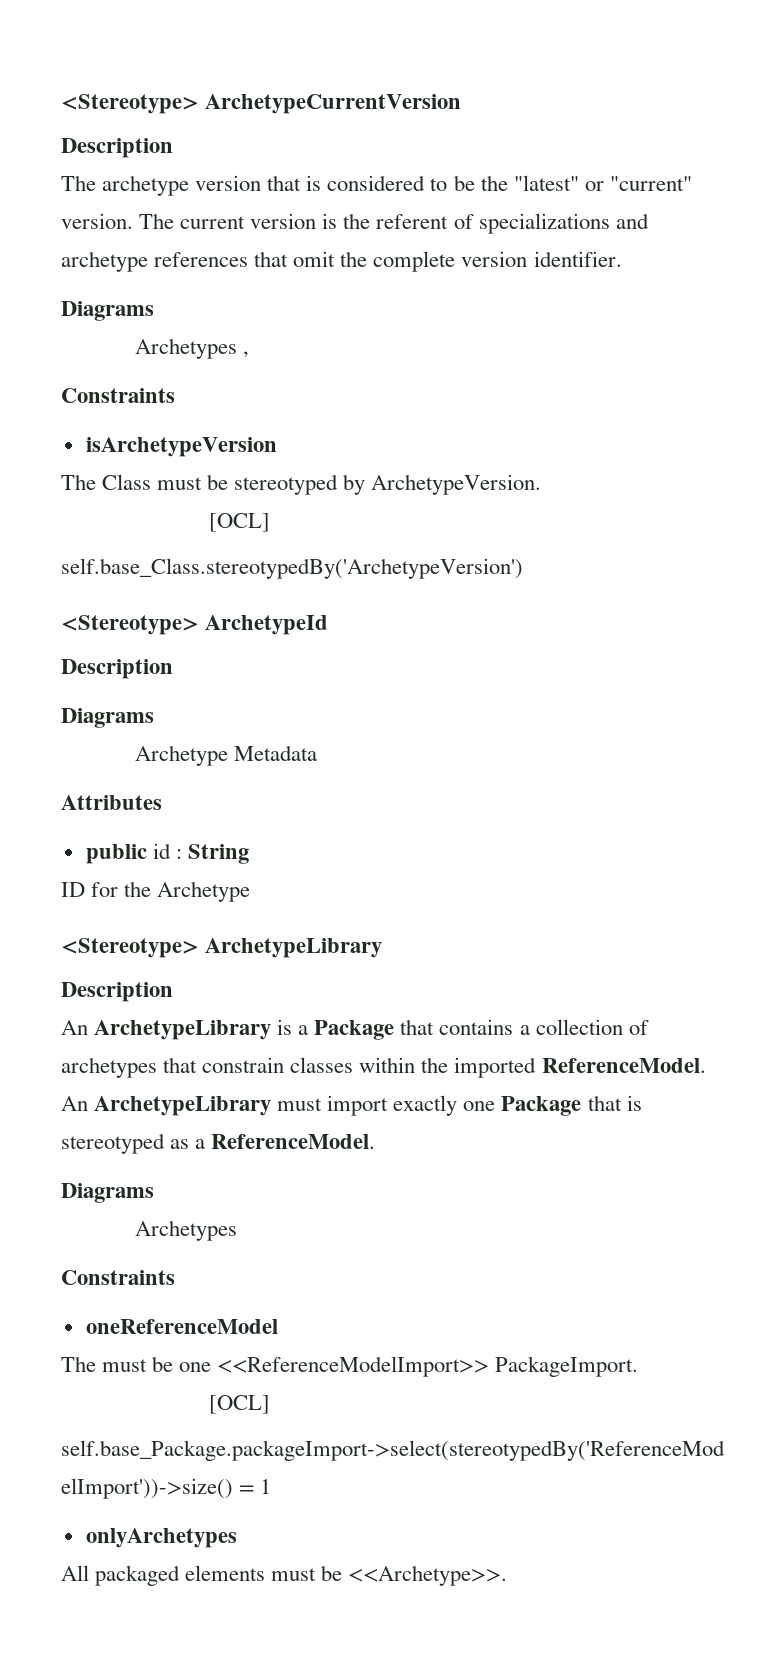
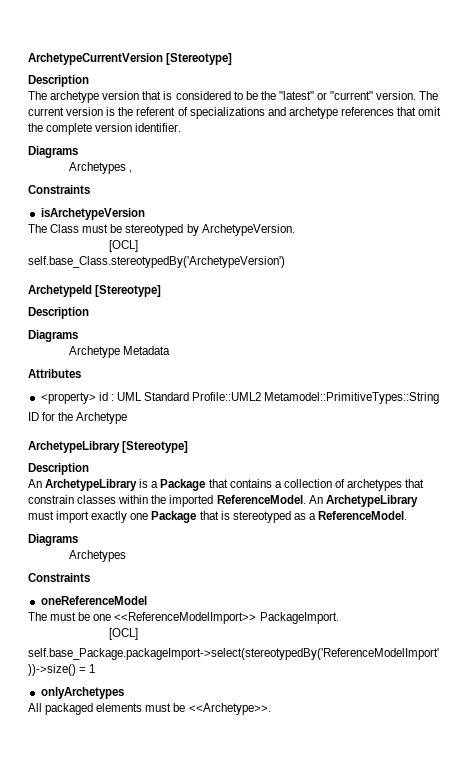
[61,94,199,114] <Stereotype> -> (28, 59) none
(462, 104) none -> [166,53,233,65] [Stereotype]
[61,615,199,635] <Stereotype> -> (285, 262) none
(329, 625) none -> [95,285,162,297] [Stereotype]
[85,844,147,864] public -> [40,392,96,404] <property>
[187,844,249,864] String -> [116,392,440,404] UML Standard Profile::UML2 Metamodel::PrimitiveTypes::String
[61,938,383,958] <Stereotype> ArchetypeLibrary -> [28,441,189,453] ArchetypeLibrary [Stereotype]

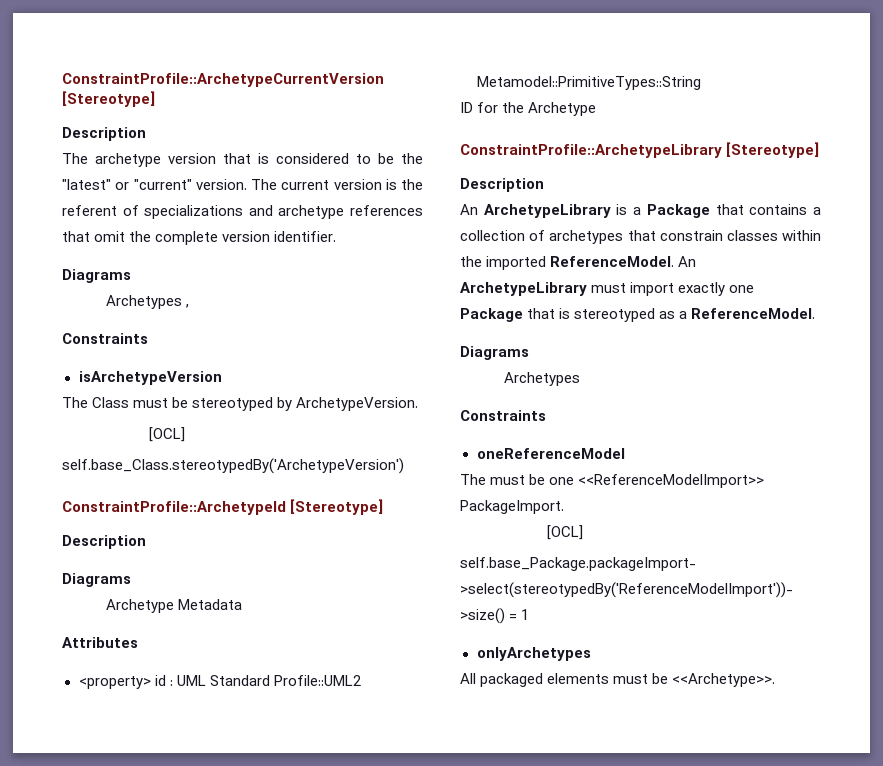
[28,53,163,65] ArchetypeCurrentVersion -> [62,73,384,87] ConstraintProfile::ArchetypeCurrentVersion
[28,285,92,297] ArchetypeId -> [62,501,286,515] ConstraintProfile::ArchetypeId
[28,441,120,453] ArchetypeLibrary -> [460,144,722,158] ConstraintProfile::ArchetypeLibrary

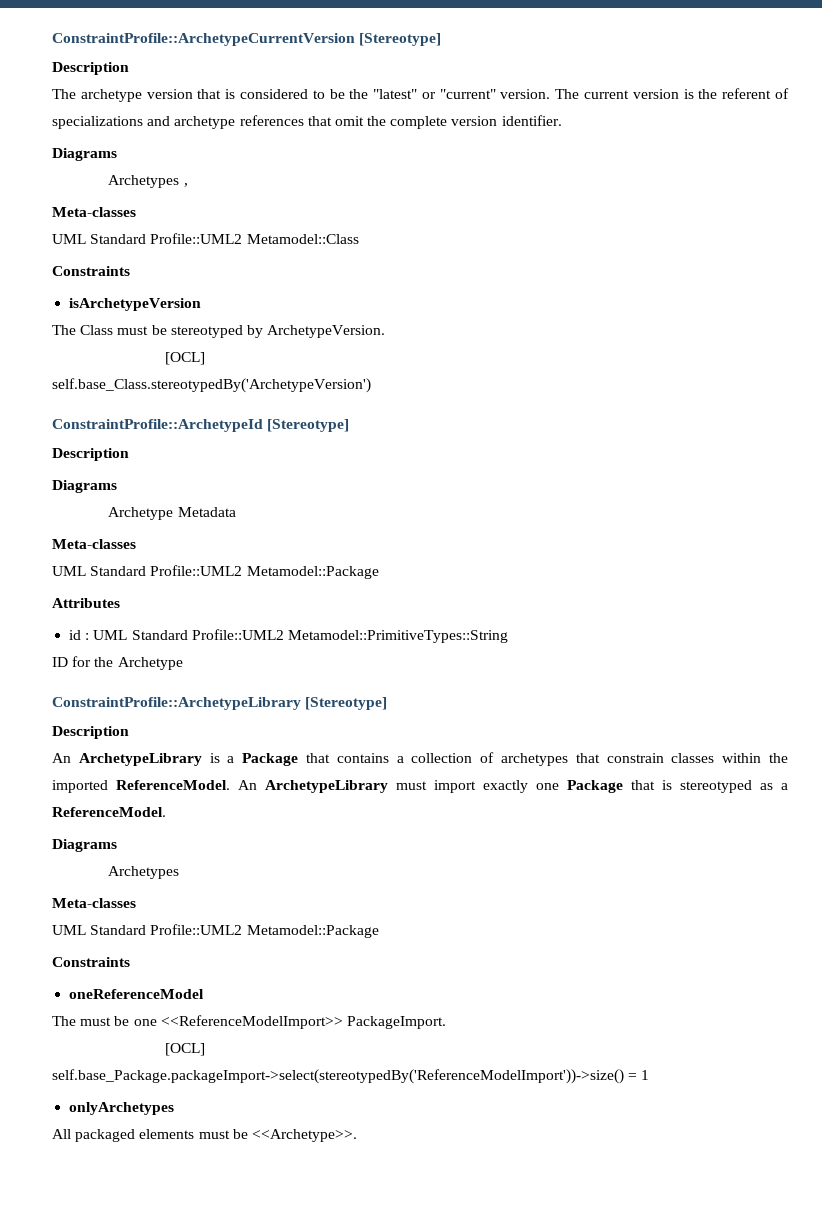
(189, 306) none -> [52,207,136,217] [52,233,359,244] // Meta-classes // UML Standard Profile::UML2 Metamodel::Class
(242, 604) none -> [52,539,136,549] [52,565,379,579] // Meta-classes // UML Standard Profile::UML2 Metamodel::Package
[78,676,151,689] <property> -> (120, 603) none
(580, 379) none -> [52,898,136,908] [52,924,379,938] // Meta-classes // UML Standard Profile::UML2 Metamodel::Package

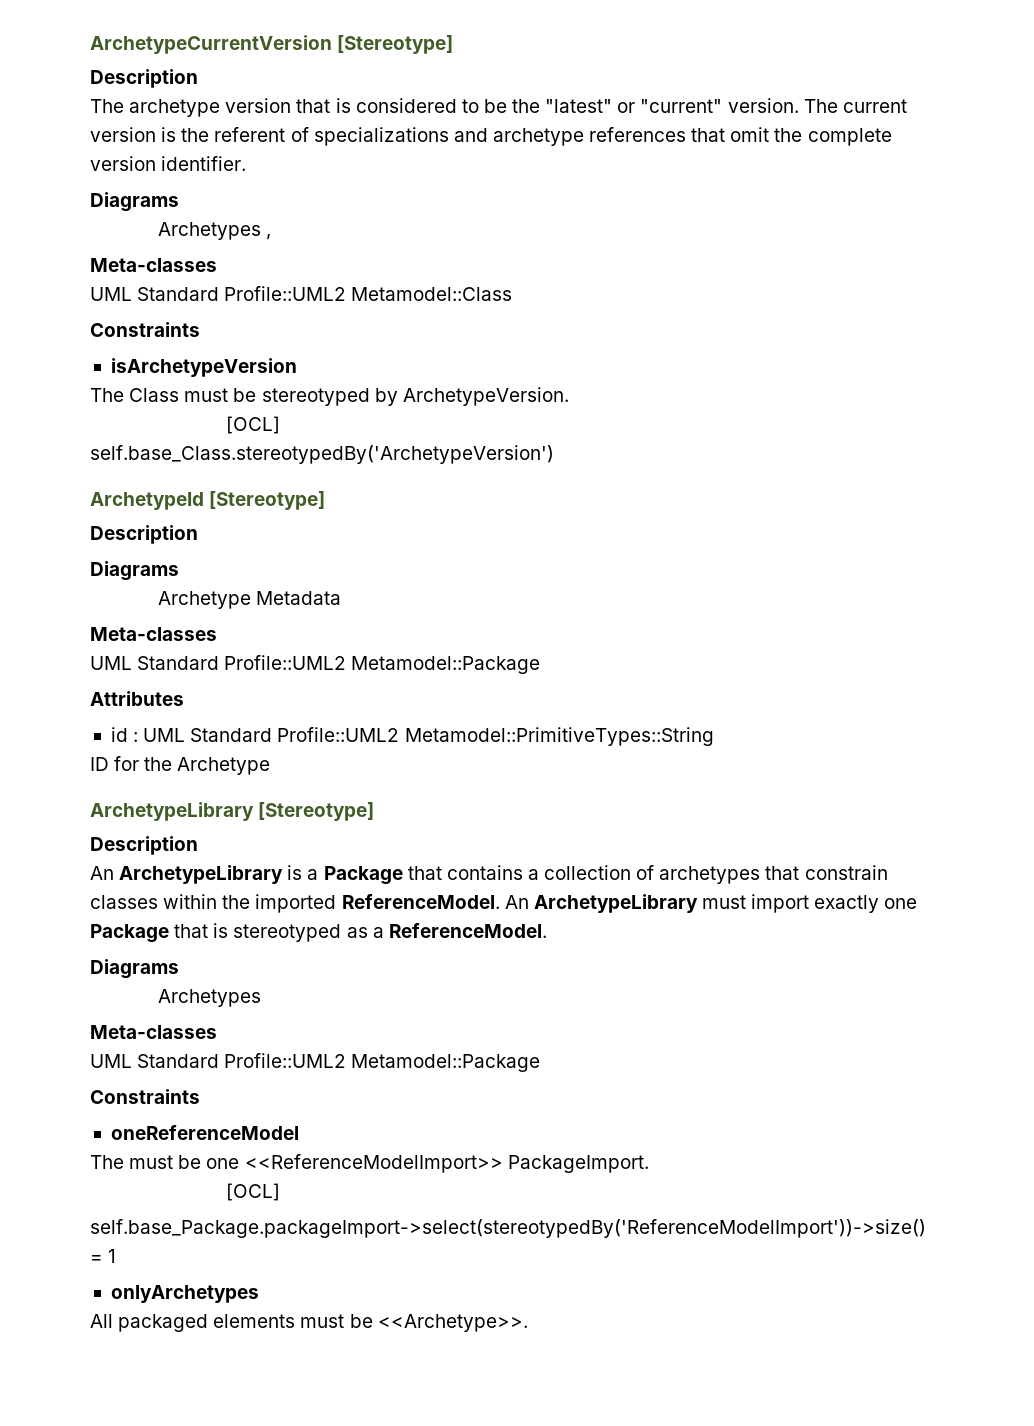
[52,33,355,46] ConstraintProfile::ArchetypeCurrentVersion -> [90,35,332,54] ArchetypeCurrentVersion
[52,419,263,432] ConstraintProfile::ArchetypeId -> [90,492,204,510] ArchetypeId
[52,697,301,710] ConstraintProfile::ArchetypeLibrary -> [90,802,254,821] ArchetypeLibrary

